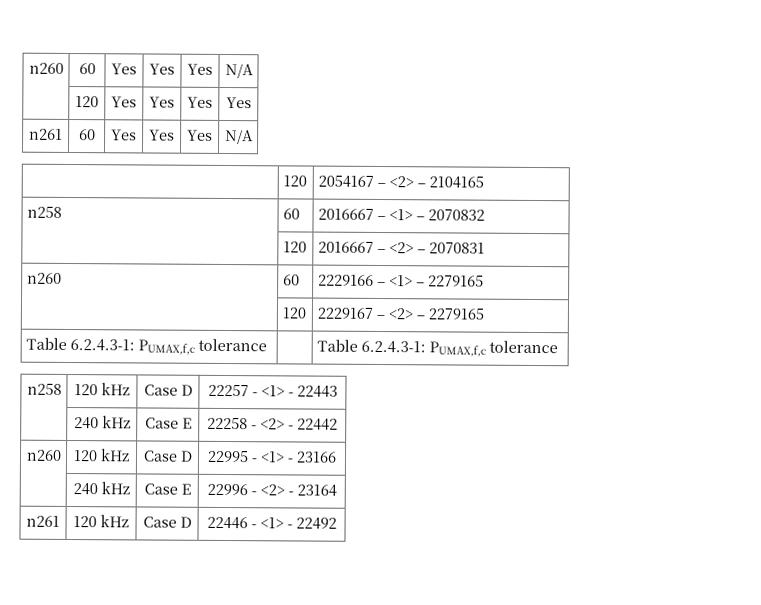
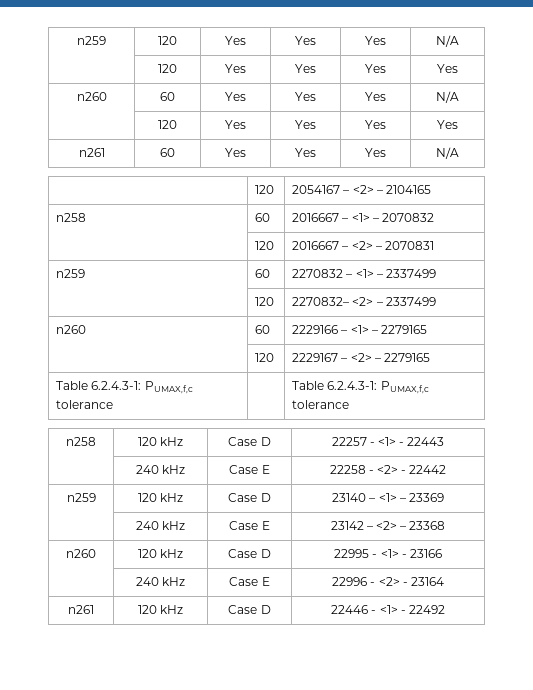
(28, 68) none -> [77,36,106,45] [158,36,177,45] [225,36,246,45] [295,36,316,45] [365,36,386,45] [436,35,459,47] [158,64,177,73] [225,64,246,73] [295,64,316,73] [365,64,386,73] [437,64,458,73] n259 | 120 | Yes | Yes | Yes | N/A // | 120 | Yes | Yes | Yes | Yes //
(485, 248) none -> [56,269,86,278] [255,269,271,278] [292,269,437,278] [255,297,275,306] [292,297,436,306] // n259 | 60 | 2270832 – <1> – 2337499 // | 120 | 2270832– <2> – 2337499
(338, 424) none -> [66,493,96,502] [137,493,184,502] [228,493,271,502] [332,493,444,502] [135,521,186,530] [229,521,270,530] [330,521,446,530] // n259 | 120 kHz | Case D | 23140 – <1> – 23369 // | 240 kHz | Case E | 23142 – <2> – 23368

